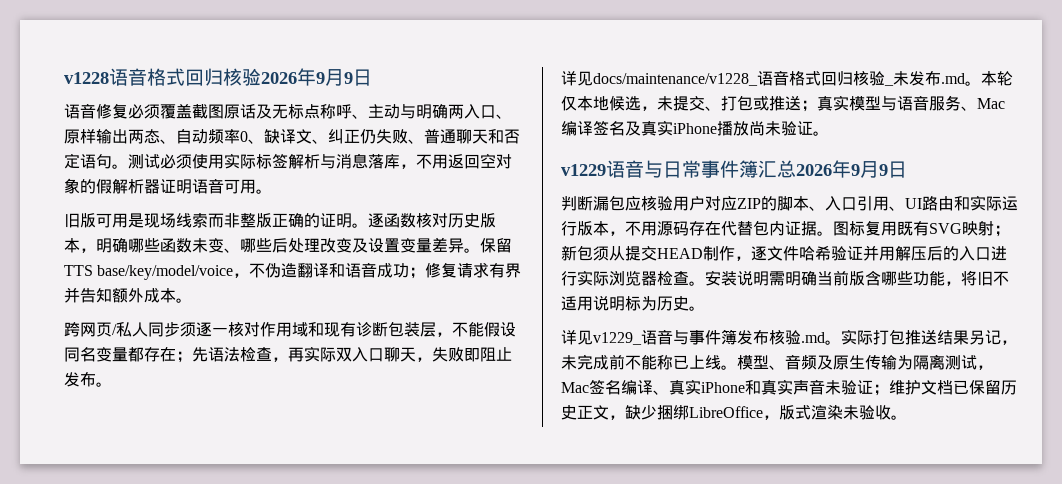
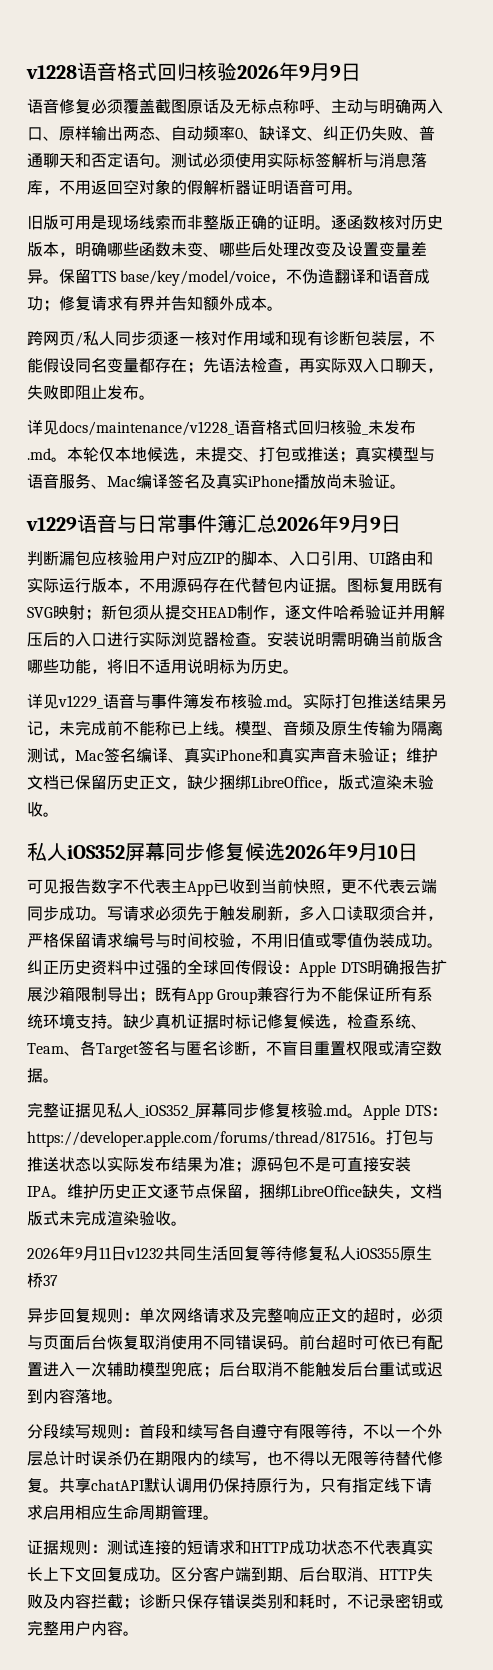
(907, 417) none -> [27,842,418,862] [27,878,437,896] [27,905,443,921] [27,932,443,948] [27,959,447,977] [27,986,434,1004] [27,1013,427,1029] [27,1040,442,1058] [27,1068,59,1083] [27,1102,447,1120] [27,1129,434,1147] [27,1156,411,1173] [27,1184,442,1199] [27,1210,187,1226] [27,1245,432,1261] [27,1273,58,1288] [27,1307,443,1323] [27,1334,443,1350] [27,1361,443,1378] [27,1388,123,1404] [27,1423,443,1439] [27,1450,443,1466] [27,1477,432,1493] [27,1504,219,1520] [27,1539,433,1555] [27,1566,433,1582] [27,1593,443,1610] [27,1620,139,1636] // 私人iOS352屏幕同步修复候选2026年9月10日 // 可见报告数字不代表主App已收到当前快照，更不代表云端同步成功。写请求必须先于触发刷新，多入口读取须合并，严格保留请求编号与时间校验，不用旧值或零值伪装成功。纠正历史资料中过强的全球回传假设：Apple DTS明确报告扩展沙箱限制导出；既有App Group兼容行为不能保证所有系统环境支持。缺少真机证据时标记修复候选，检查系统、Team、各Target签名与匿名诊断，不盲目重置权限或清空数据。 // 完整证据见私人_iOS352_屏幕同步修复核验.md。Apple DTS：https://developer.apple.com/forums/thread/817516。打包与推送状态以实际发布结果为准；源码包不是可直接安装IPA。维护历史正文逐节点保留，捆绑LibreOffice缺失，文档版式未完成渲染验收。 // 2026年9月11日v1232共同生活回复等待修复私人iOS355原生桥37 // 异步回复规则：单次网络请求及完整响应正文的超时，必须与页面后台恢复取消使用不同错误码。前台超时可依已有配置进入一次辅助模型兜底；后台取消不能触发后台重试或迟到内容落地。 // 分段续写规则：首段和续写各自遵守有限等待，不以一个外层总计时误杀仍在期限内的续写，也不得以无限等待替代修复。共享chatAPI默认调用仍保持原行为，只有指定线下请求启用相应生命周期管理。 // 证据规则：测试连接的短请求和HTTP成功状态不代表真实长上下文回复成功。区分客户端到期、后台取消、HTTP失败及内容拦截；诊断只保存错误类别和耗时，不记录密钥或完整用户内容。

